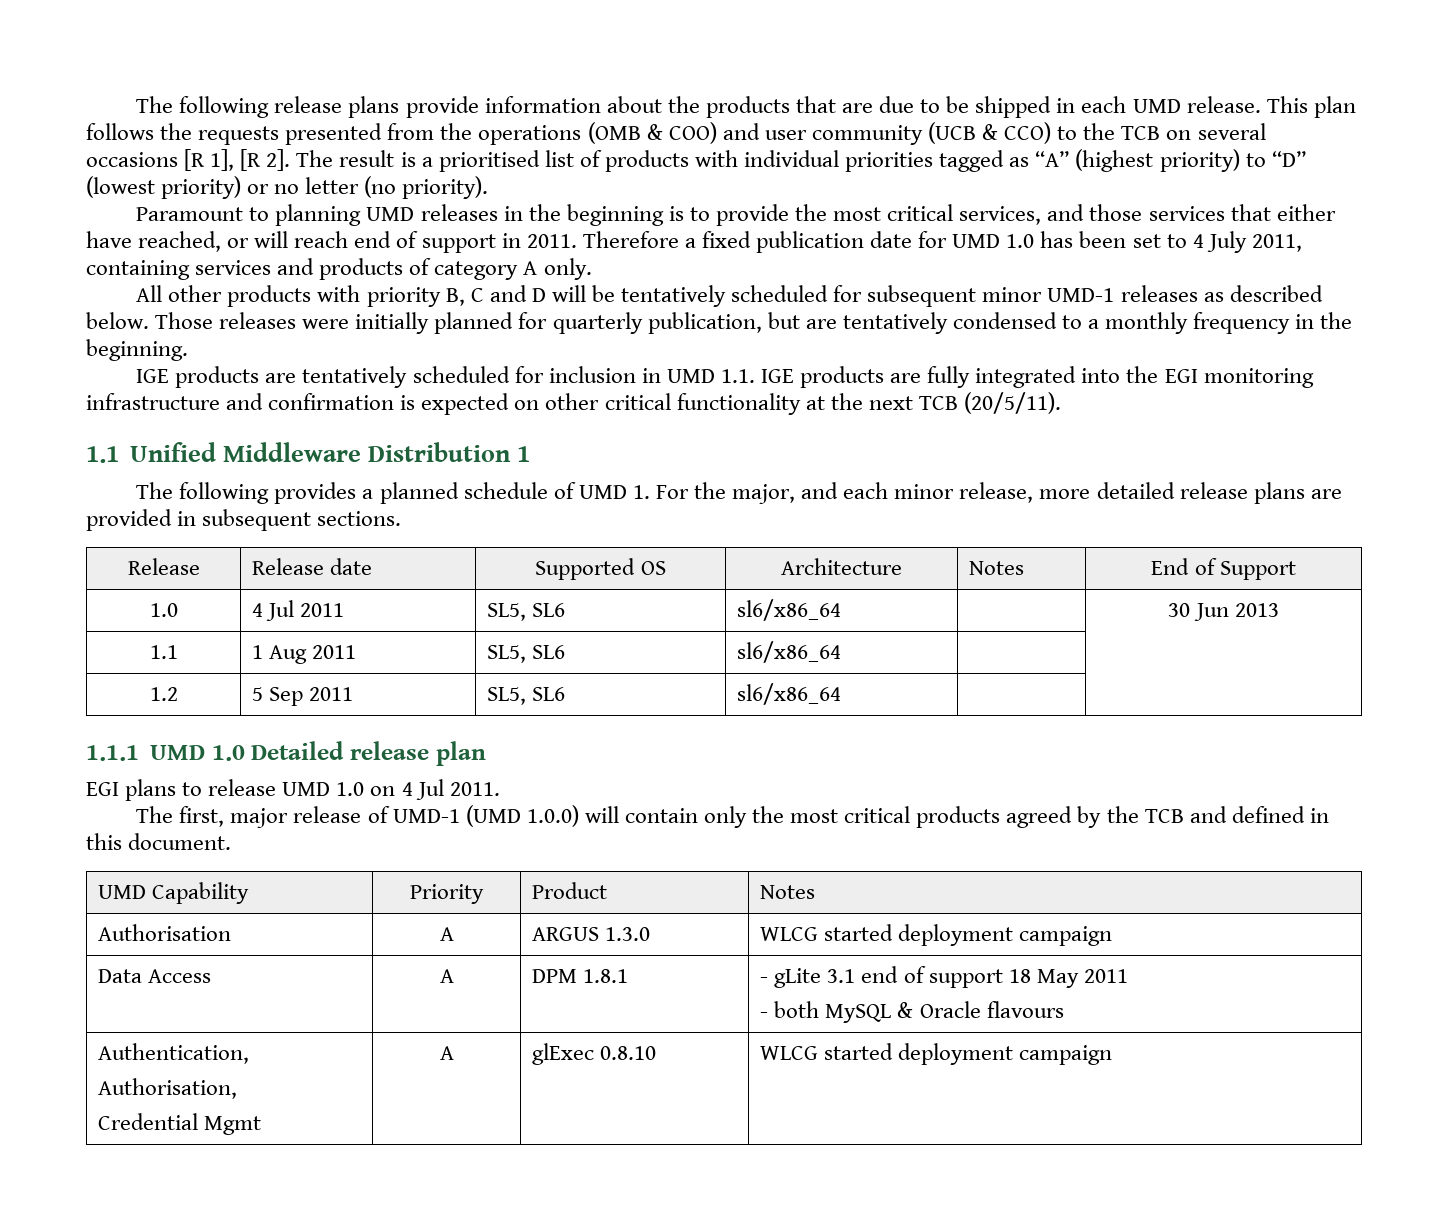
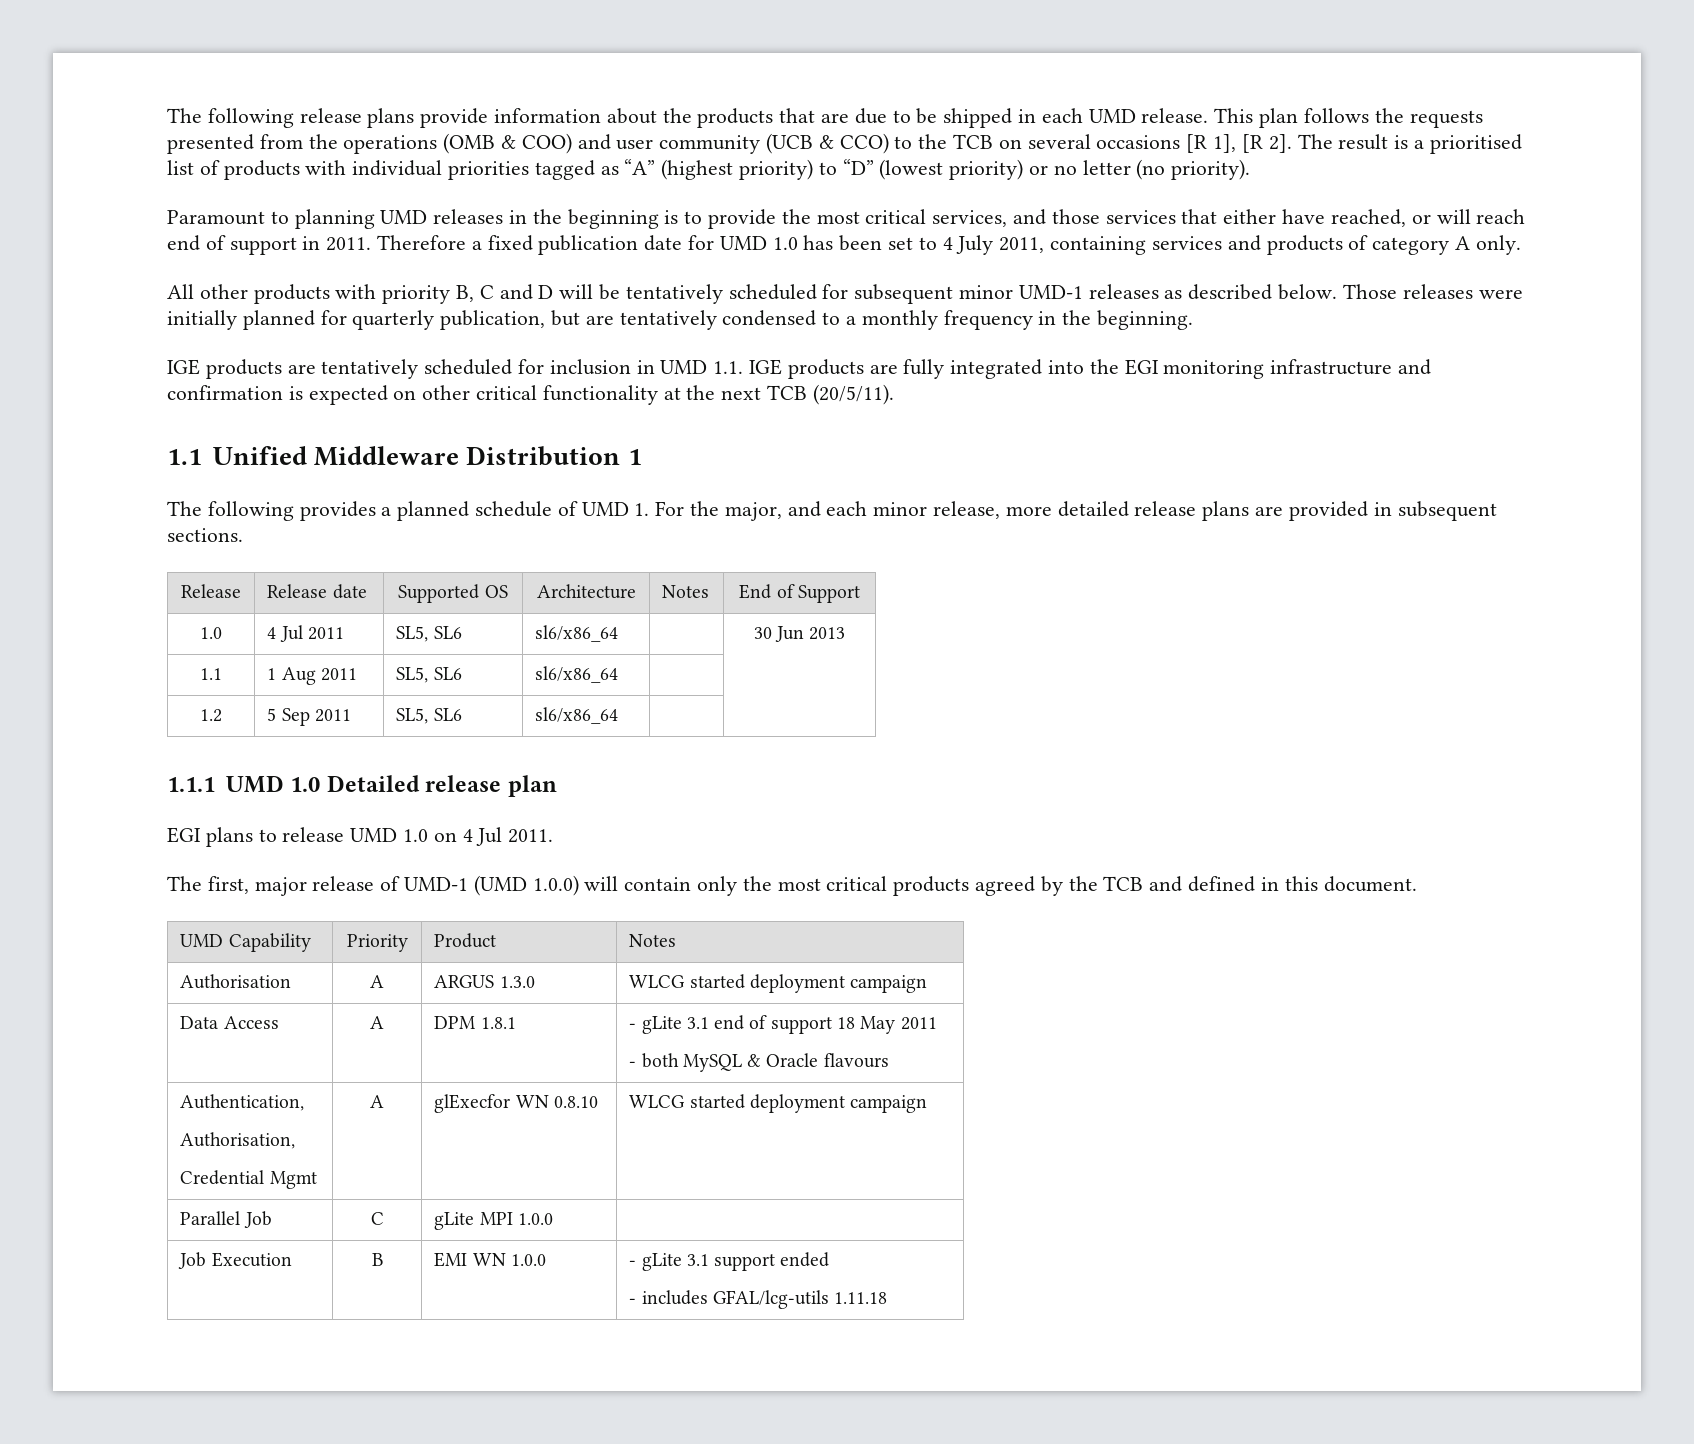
[532,1043,595,1065] glExec -> [434,1094,549,1113] glExecfor WN
(1113, 1055) none -> [180,1211,272,1228] [370,1212,384,1225] [434,1212,553,1230] [178,1252,292,1269] [371,1253,383,1266] [434,1252,546,1267] [629,1252,830,1271] [629,1290,888,1309] // Parallel Job | C | gLite MPI 1.0.0 | // Job Execution | B | EMI WN 1.0.0 | - gLite 3.1 support ended // - includes GFAL/lcg-utils 1.11.18

